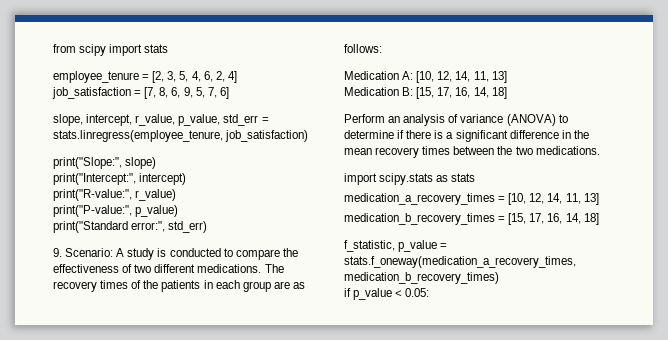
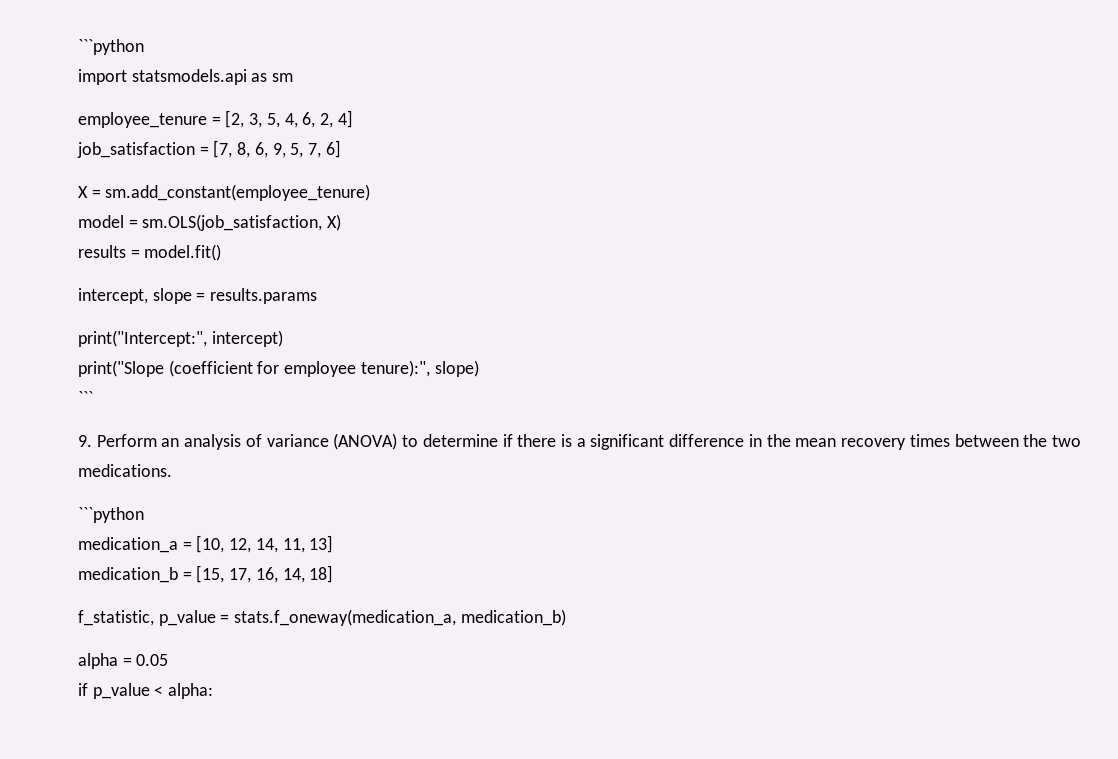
[53,44,169,56] from scipy import stats -> [78,39,144,55] [78,69,294,85] ```python // import statsmodels.api as sm
[53,114,269,126] [53,130,309,142] [53,157,157,169] [53,173,187,185] [53,189,177,201] [53,205,179,217] [53,221,208,233] [53,248,298,260] [53,264,284,273] [53,280,305,292] [344,44,382,53] [344,71,507,83] [344,87,507,99] slope, intercept, r_value, p_value, std_err = stats.linregress(employee_tenure, job_satisfaction) // print("Slope:", slope) // print("Intercept:", intercept) // print("R-value:", r_value) // print("P-value:", p_value) // print("Standard error:", std_err) // 9. Scenario: A study is conducted to compare the effectiveness of two different medications. The recovery times of the patients in each group are as follows: // Medication A: [10, 12, 14, 11, 13] // Medication B: [15, 17, 16, 14, 18] // -> [78,184,371,201] [78,214,342,231] [78,244,222,261] [78,288,318,304] [78,330,283,347] [78,360,479,377] [78,391,93,404] [78,435,92,447] X = sm.add_constant(employee_tenure) // model = sm.OLS(job_satisfaction, X) // results = model.fit() // intercept, slope = results.params // print("Intercept:", intercept) // print("Slope (coefficient for employee tenure):", slope) // ``` // 9.
[344,173,476,185] [344,193,495,205] import scipy.stats as stats // medication_a_recovery_times -> [78,507,144,523] [78,537,178,553] ```python // medication_a
[344,213,495,225] medication_b_recovery_times -> [78,567,178,583] medication_b
[344,256,576,268] [344,272,499,284] stats.f_oneway(medication_a_recovery_times, medication_b_recovery_times) -> [234,609,566,626] [78,653,169,669] stats.f_oneway(medication_a, medication_b) // alpha = 0.05
[405,288,430,297] 0.05: -> [168,683,214,699] alpha:

